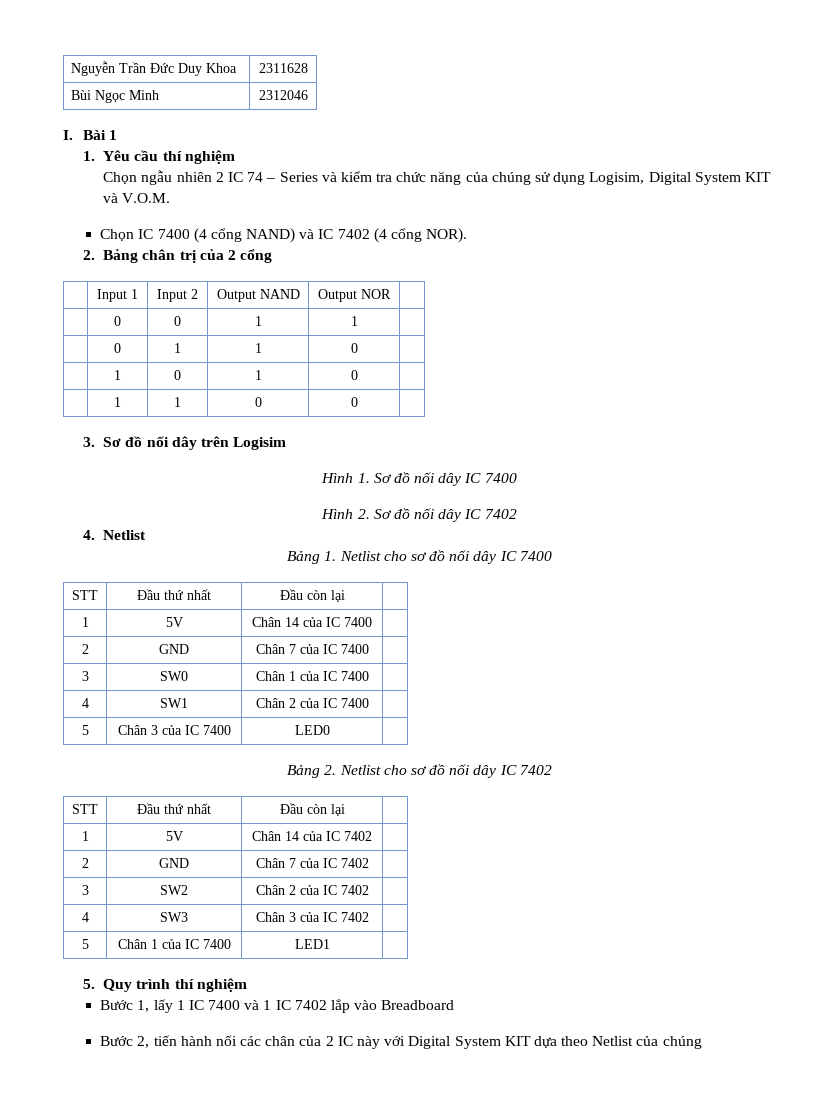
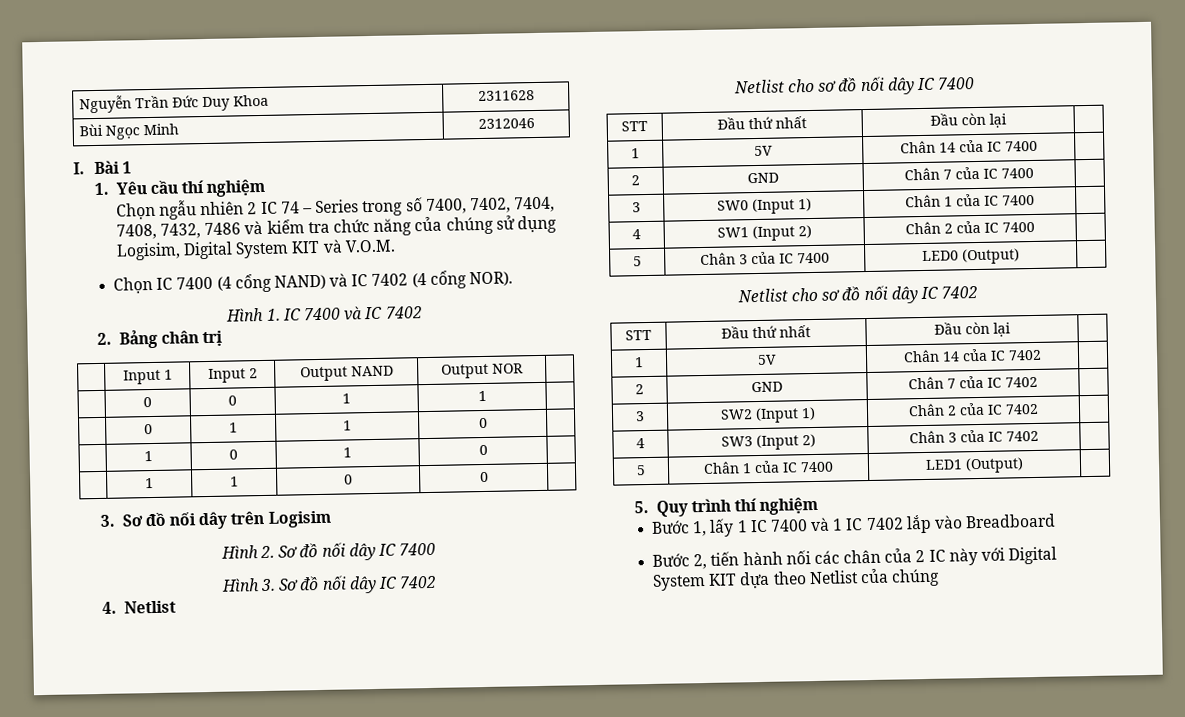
(318, 177) none -> [362,196,556,217] [115,222,242,240] trong số 7400, 7402, 7404, 7408, 7432, 7486
(468, 235) none -> [226,306,423,322] // Hình 1. IC 7400 và IC 7402
[199,249,273,263] của 2 cổng -> (224, 338) none
[357,473,370,483] 1. -> [260,545,276,559] 2.
[357,509,370,519] 2. -> [260,578,277,592] 3.
[287,551,337,564] Bảng 1. -> (176, 607) none
(188, 676) none -> [751,198,812,215] (Input 1)
(188, 703) none -> [751,225,812,242] (Input 2)
[287,765,337,778] | // Bảng 2. -> [962,248,1020,265] (Output) | //
(188, 890) none -> [754,406,816,424] (Input 1)
(188, 917) none -> [755,433,816,451] (Input 2)
(330, 944) none -> [965,457,1024,474] (Output)

